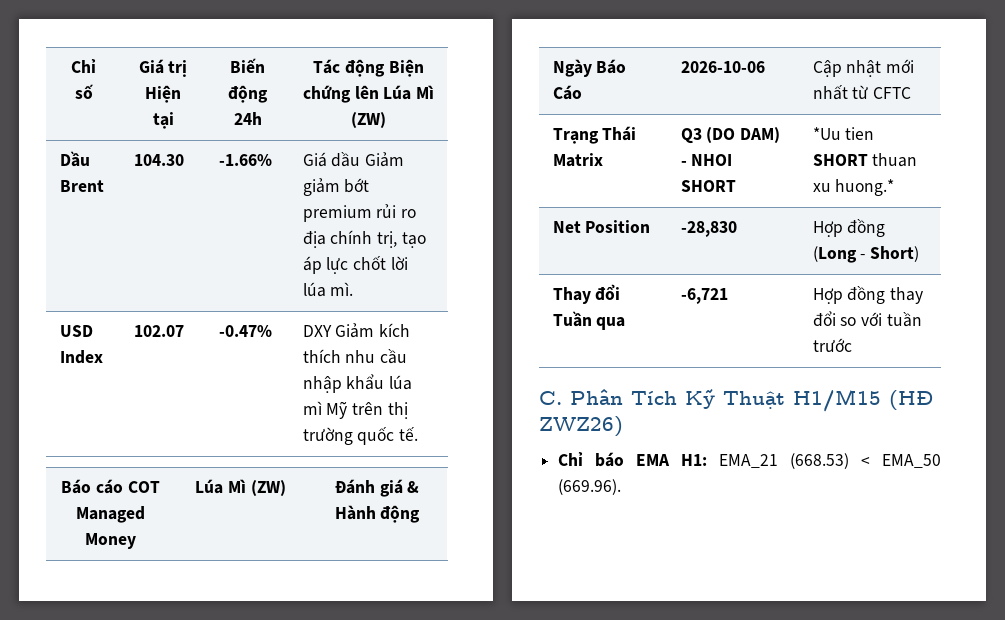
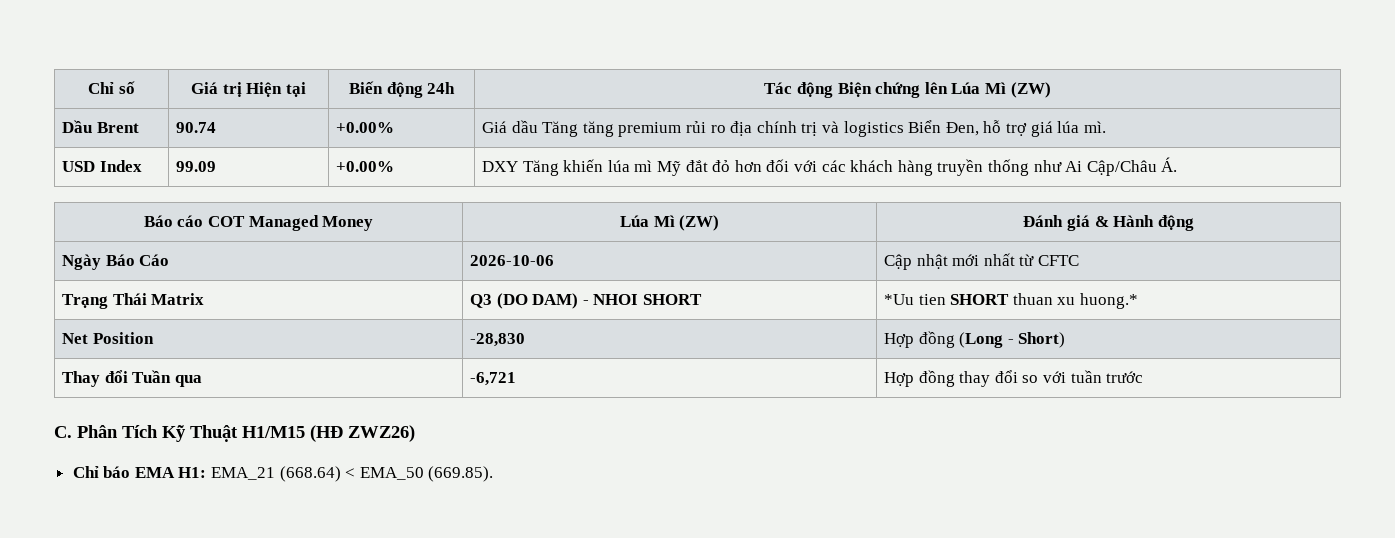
[133,154,184,166] [218,154,272,166] 104.30 | -1.66% -> [176,122,217,133] [336,122,395,133] 90.74 | +0.00%
[365,152,405,167] [302,178,370,196] Giảm giảm bớt -> [542,121,614,137] Tăng tăng
[377,231,426,248] [302,256,408,274] trị, tạo áp lực chốt lời -> [801,120,1053,137] trị và logistics Biển Đen, hỗ trợ giá
[133,325,184,337] [218,325,272,337] 102.07 | -0.47% -> [176,161,217,172] [336,161,395,172] 99.09 | +0.00%
[335,323,411,338] [302,349,408,364] [302,374,413,393] [302,401,408,419] [302,427,419,445] Giảm kích thích nhu cầu nhập khẩu lúa mì Mỹ trên thị trường quốc tế. -> [522,157,1178,176] Tăng khiến lúa mì Mỹ đắt đỏ hơn đối với các khách hàng truyền thống như Ai Cập/Châu Á.
[790,453,850,469] (668.53) -> [279,466,341,482] (668.64)
[558,479,622,495] (669.96). -> [428,466,494,482] (669.85).

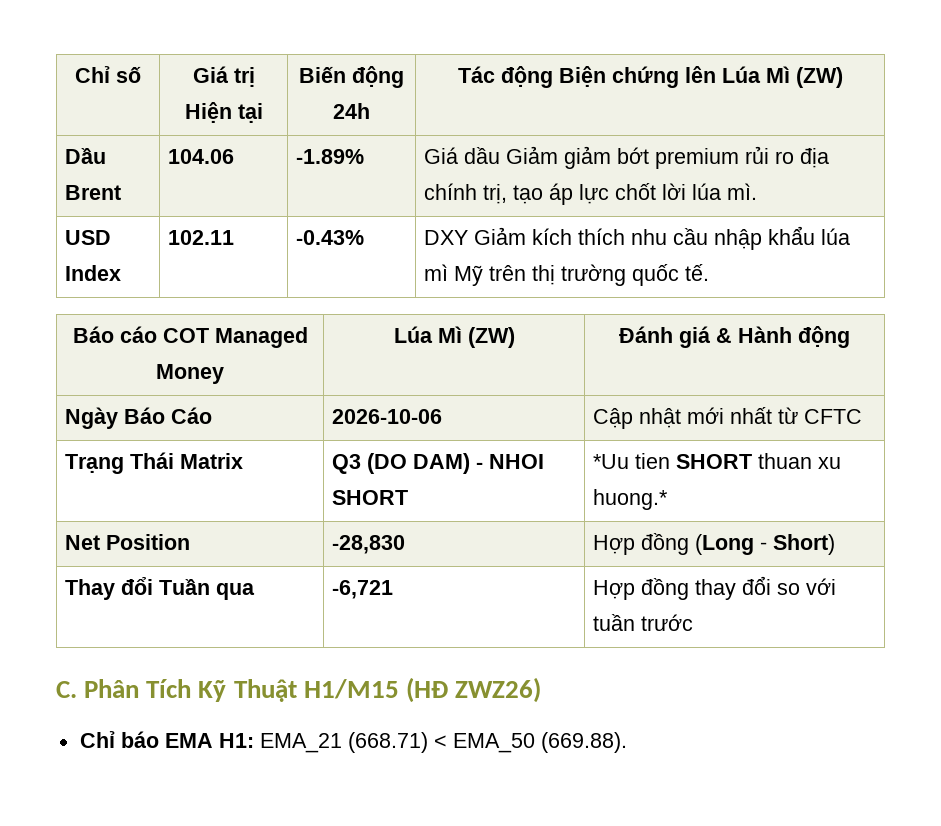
[176,122,217,133] [336,122,395,133] 90.74 | +0.00% -> [168,149,235,164] [296,149,365,164] 104.06 | -1.89%
[542,121,614,137] Tăng tăng -> [506,146,650,169] Giảm giảm bớt
[801,120,1053,137] trị và logistics Biển Đen, hỗ trợ giá -> [483,183,687,205] trị, tạo áp lực chốt lời
[176,161,217,172] [336,161,395,172] 99.09 | +0.00% -> [168,230,235,245] [296,230,365,245] 102.11 | -0.43%
[522,157,1178,176] Tăng khiến lúa mì Mỹ đắt đỏ hơn đối với các khách hàng truyền thống như Ai Cập/Châu Á. -> [474,226,851,250] [424,264,710,286] Giảm kích thích nhu cầu nhập khẩu lúa mì Mỹ trên thị trường quốc tế.
[279,466,341,482] (668.64) -> [347,732,428,753] (668.71)
[428,466,494,482] (669.85). -> [540,732,627,753] (669.88).

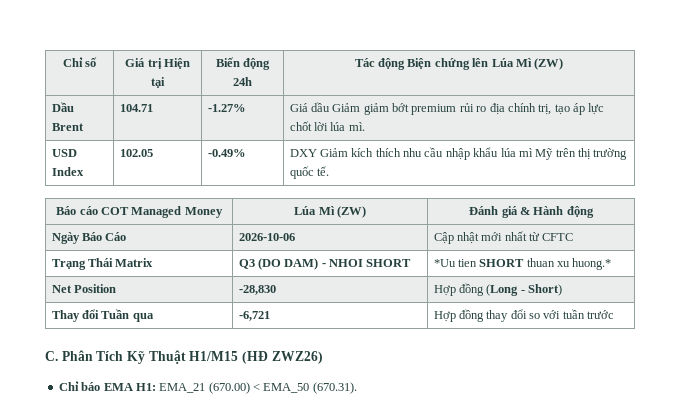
[168,149,235,164] [296,149,365,164] 104.06 | -1.89% -> [119,104,153,112] [207,104,246,112] 104.71 | -1.27%
[168,230,235,245] [296,230,365,245] 102.11 | -0.43% -> [119,149,153,157] [207,149,246,157] 102.05 | -0.49%
[347,732,428,753] (668.71) -> [208,382,250,394] (670.00)
[540,732,627,753] (669.88). -> [312,382,357,394] (670.31).

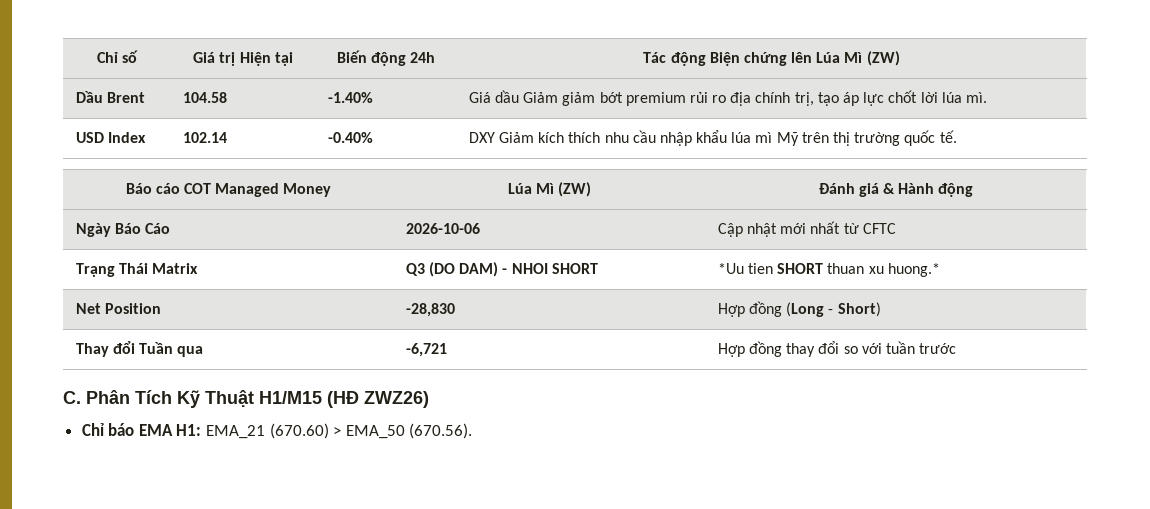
[119,104,153,112] [207,104,246,112] 104.71 | -1.27% -> [182,92,227,103] [327,92,373,103] 104.58 | -1.40%
[119,149,153,157] [207,149,246,157] 102.05 | -0.49% -> [182,132,227,143] [327,132,373,143] 102.14 | -0.40%
[208,382,357,394] (670.00) < EMA_50 (670.31). -> [269,423,473,439] (670.60) > EMA_50 (670.56).

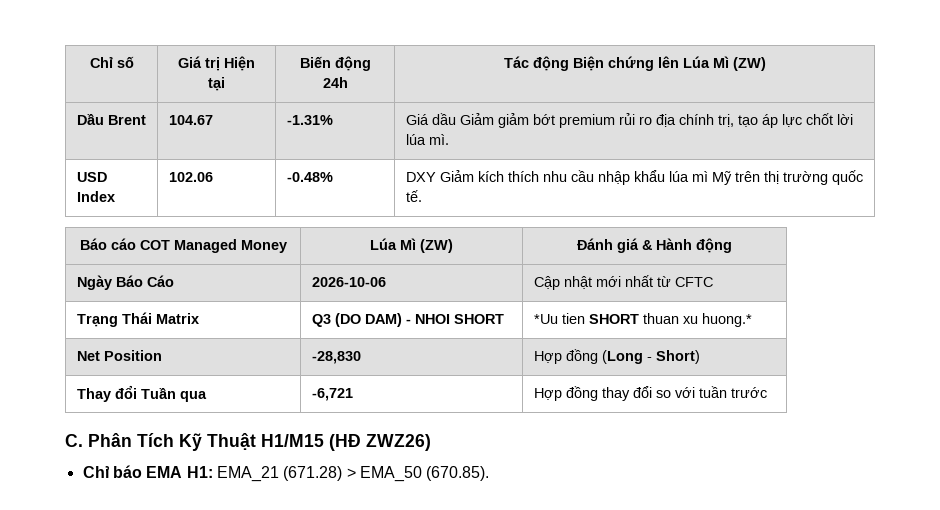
[182,92,227,103] [327,92,373,103] 104.58 | -1.40% -> [168,115,213,125] [286,115,333,125] 104.67 | -1.31%
[182,132,227,143] [327,132,373,143] 102.14 | -0.40% -> [168,172,213,182] [286,172,333,182] 102.06 | -0.48%
[269,423,329,439] (670.60) -> [283,466,343,481] (671.28)
[409,423,473,439] (670.56). -> [426,466,490,481] (670.85).

